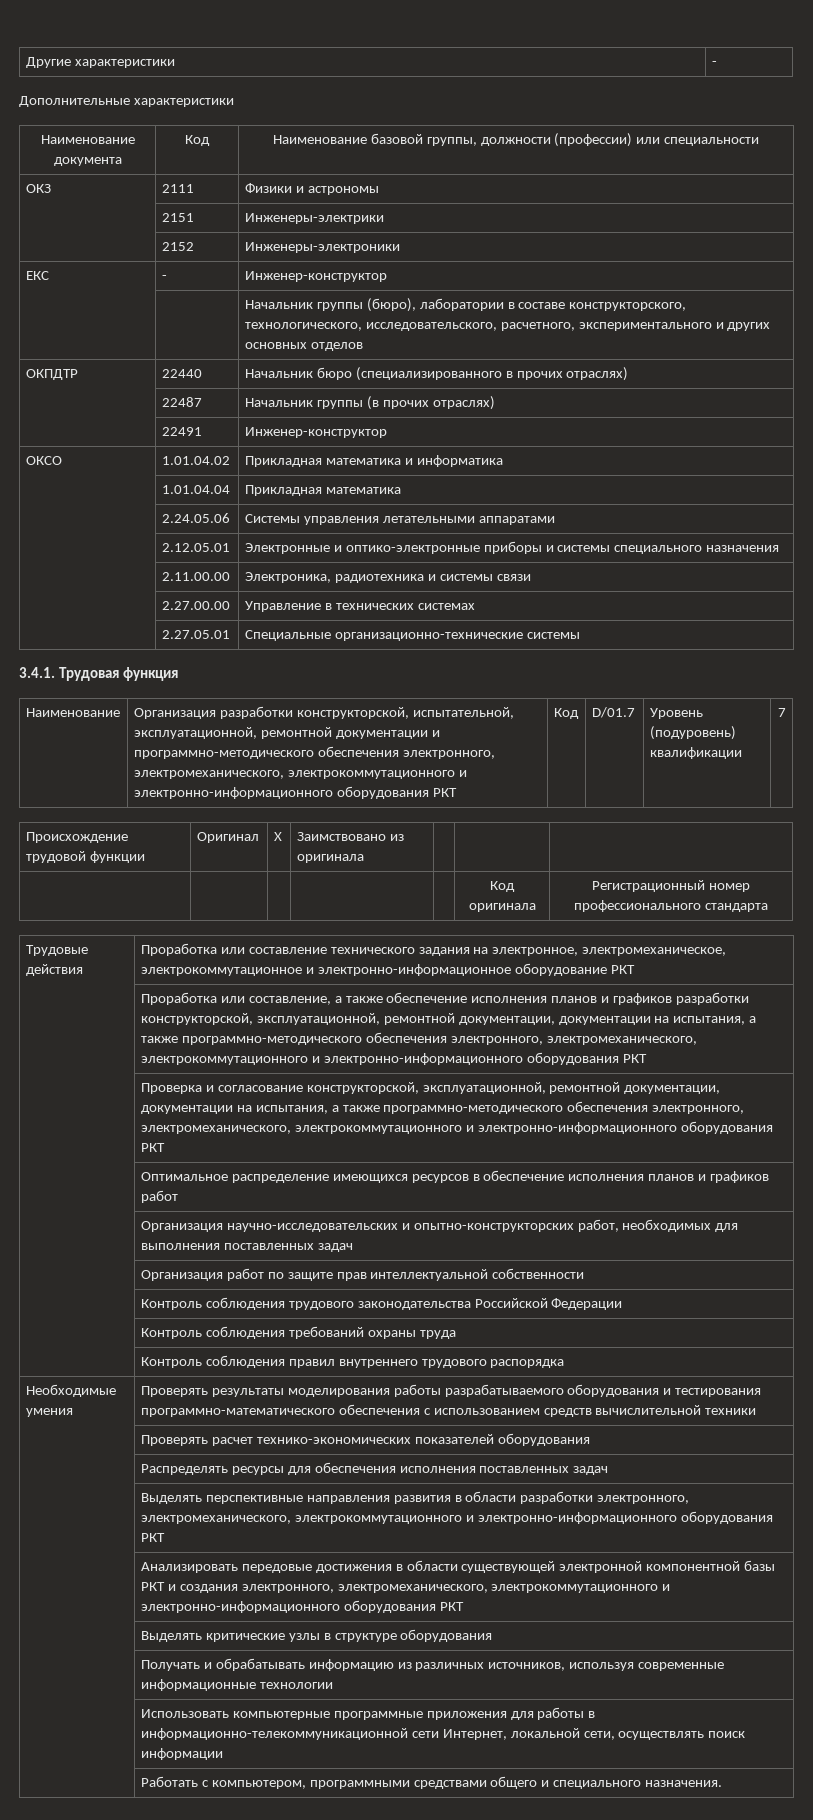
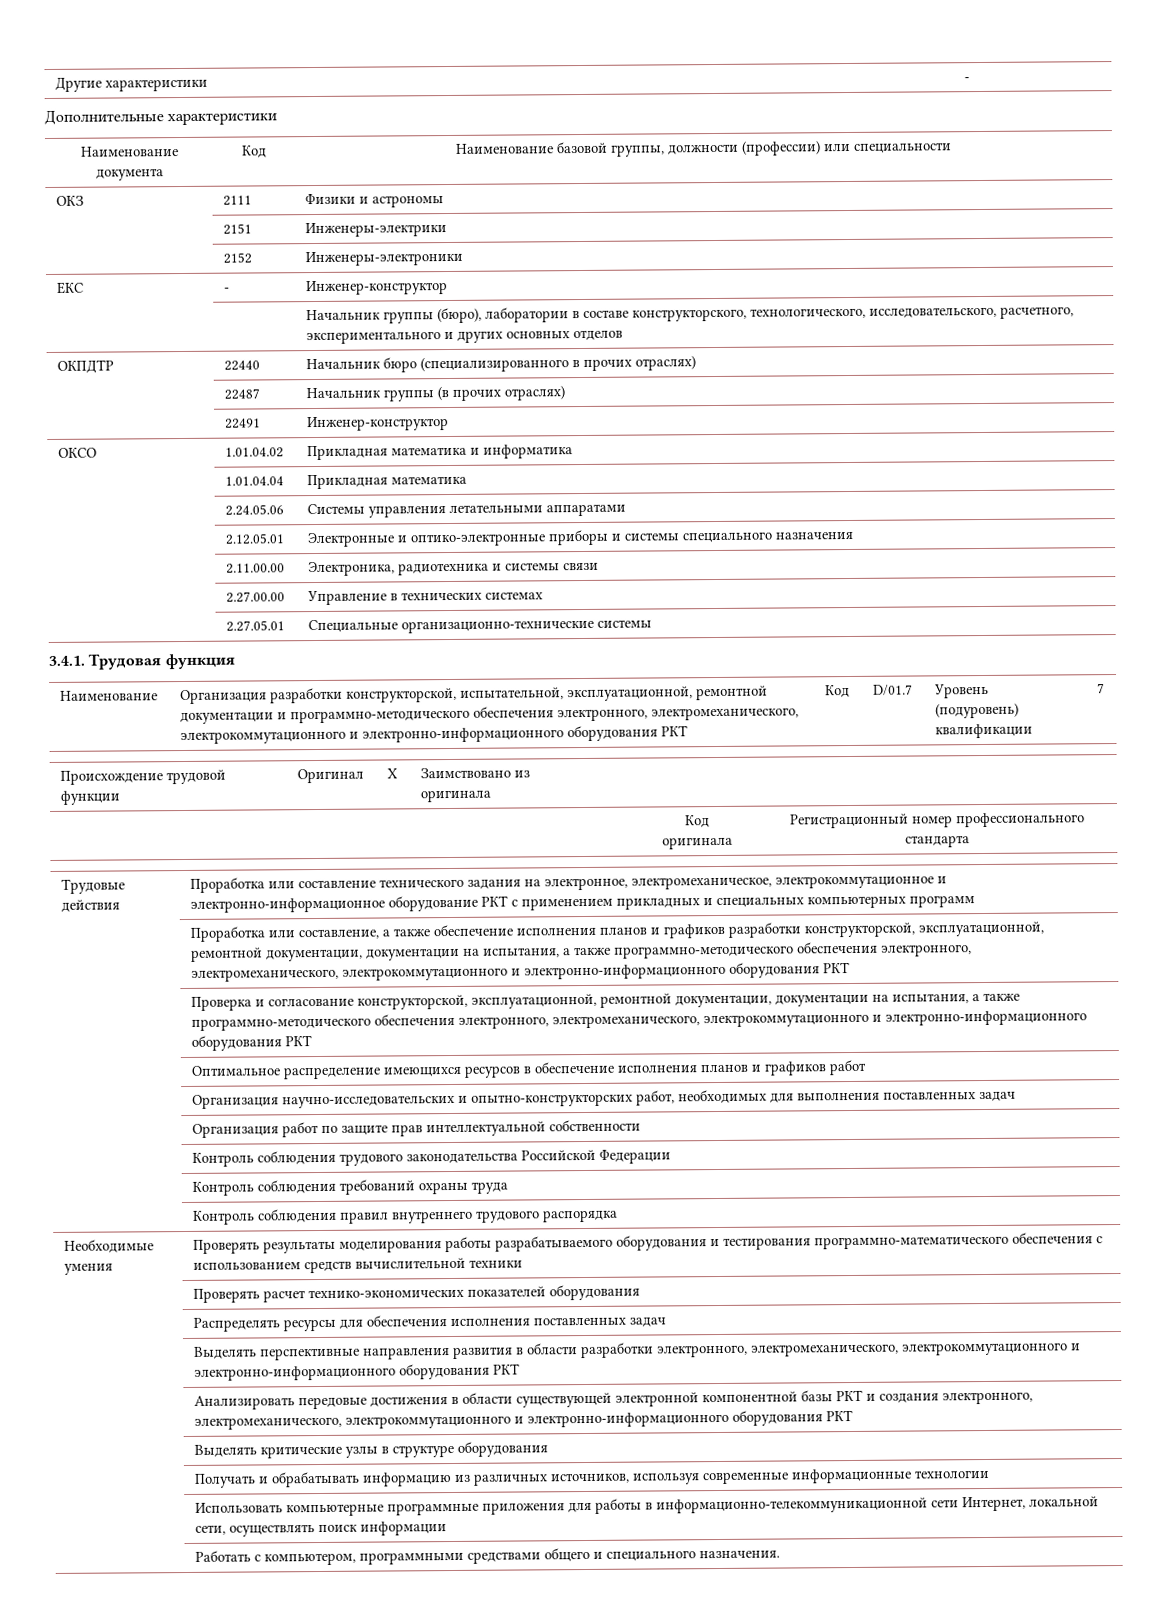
(635, 969) none -> [511,895,976,911] с применением прикладных и специальных компьютерных программ

